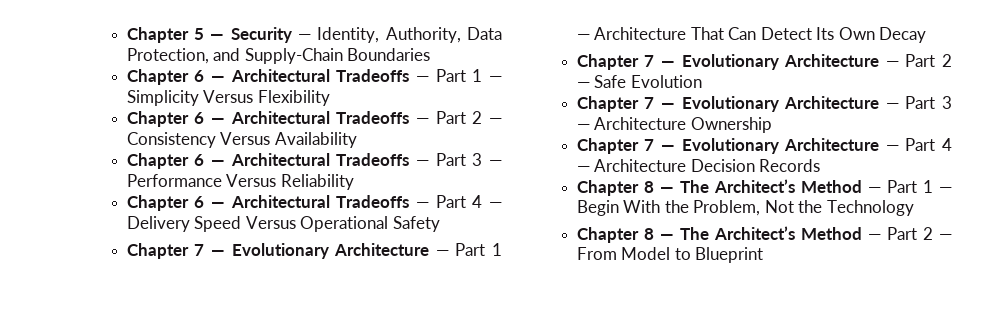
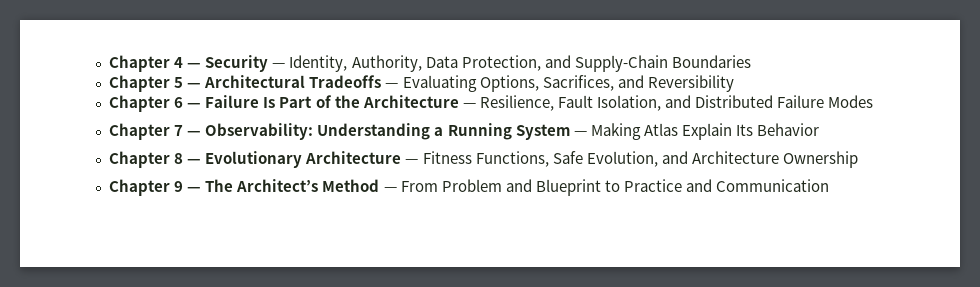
[126,27,205,43] Chapter 5 -> [109,55,184,72] Chapter 4
[194,69,503,82] [126,90,330,106] [126,111,503,127] [126,132,357,148] [126,153,503,169] [126,174,354,190] [126,195,503,211] [126,216,440,232] [126,243,503,259] [576,27,926,43] [576,54,952,70] [576,75,702,88] [576,96,952,112] [576,117,772,133] [576,138,952,154] [576,159,821,172] [576,179,953,196] [576,200,914,216] [576,226,953,243] [576,247,764,263] 6 — Architectural Tradeoffs — Part 1 — Simplicity Versus Flexibility // Chapter 6 — Architectural Tradeoffs — Part 2 — Consistency Versus Availability // Chapter 6 — Architectural Tradeoffs — Part 3 — Performance Versus Reliability // Chapter 6 — Architectural Tradeoffs — Part 4 — Delivery Speed Versus Operational Safety // Chapter 7 — Evolutionary Architecture — Part 1 — Architecture That Can Detect Its Own Decay // Chapter 7 — Evolutionary Architecture — Part 2 — Safe Evolution // Chapter 7 — Evolutionary Architecture — Part 3 — Architecture Ownership // Chapter 7 — Evolutionary Architecture — Part 4 — Architecture Decision Records // Chapter 8 — The Architect’s Method — Part 1 — Begin With the Problem, Not the Technology // Chapter 8 — The Architect’s Method — Part 2 — From Model to Blueprint -> [174,75,734,92] [109,95,874,112] [109,123,819,140] [109,151,858,168] [109,179,829,196] 5 — Architectural Tradeoffs — Evaluating Options, Sacrifices, and Reversibility // Chapter 6 — Failure Is Part of the Architecture — Resilience, Fault Isolation, and Distributed Failure Modes // Chapter 7 — Observability: Understanding a Running System — Making Atlas Explain Its Behavior // Chapter 8 — Evolutionary Architecture — Fitness Functions, Safe Evolution, and Architecture Ownership // Chapter 9 — The Architect’s Method — From Problem and Blueprint to Practice and Communication

